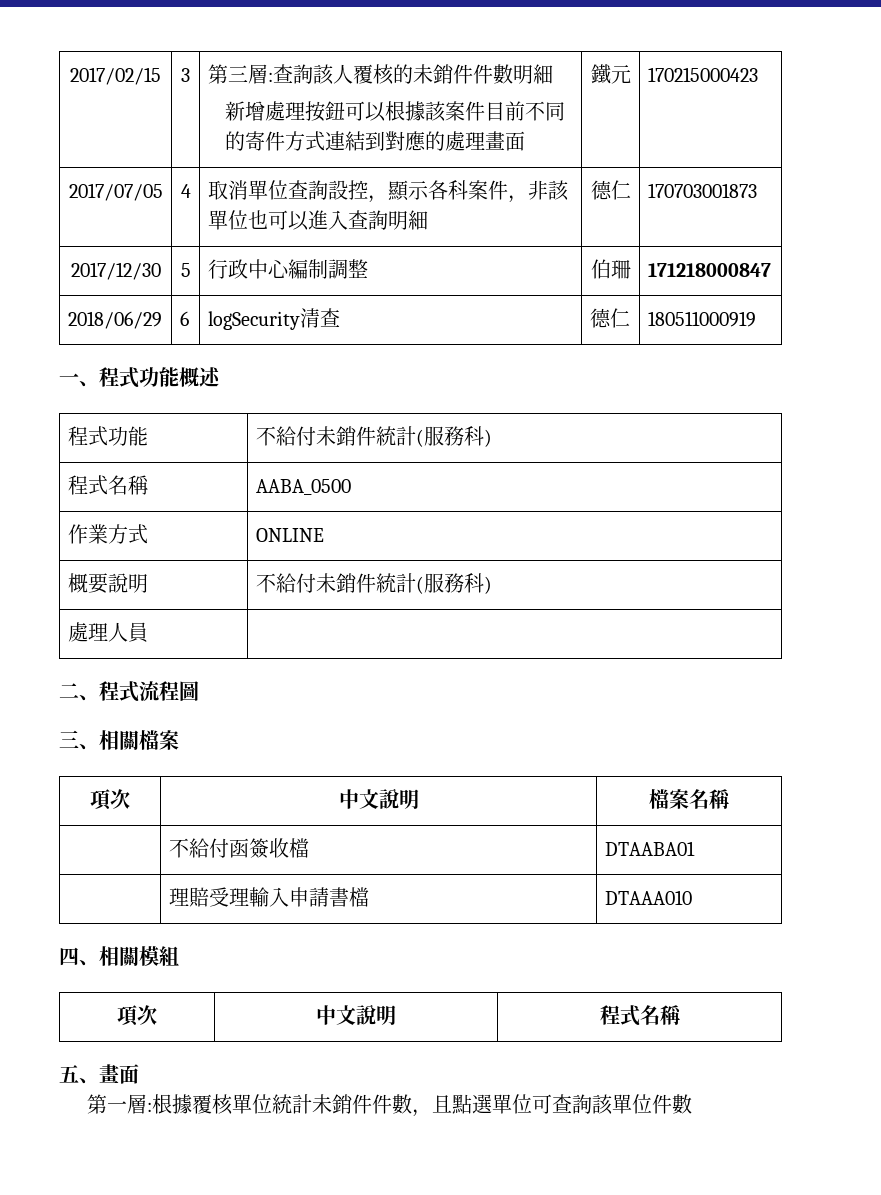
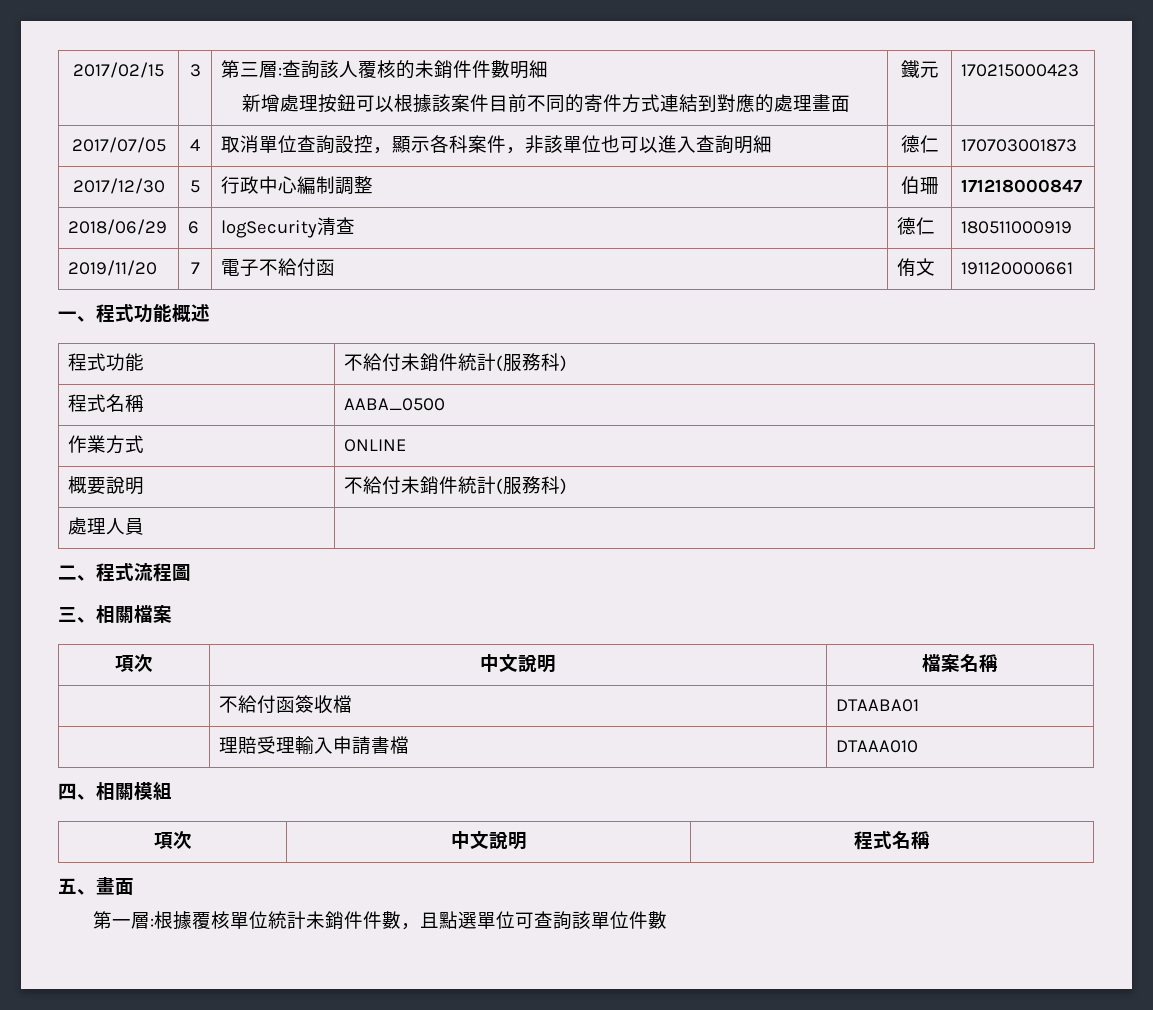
(756, 319) none -> [68,260,158,276] [190,262,200,274] [221,258,336,277] [897,258,936,277] [961,262,1074,275] // 2019/11/20 | 7 | 電子不給付函 | 侑文 | 191120000661

